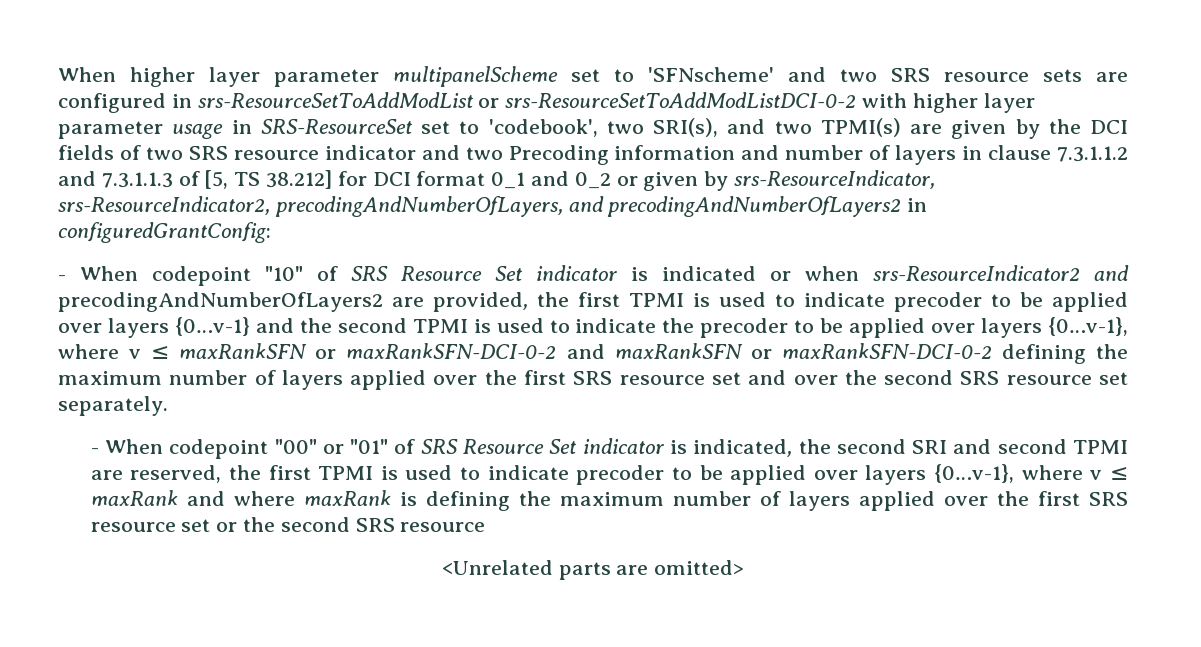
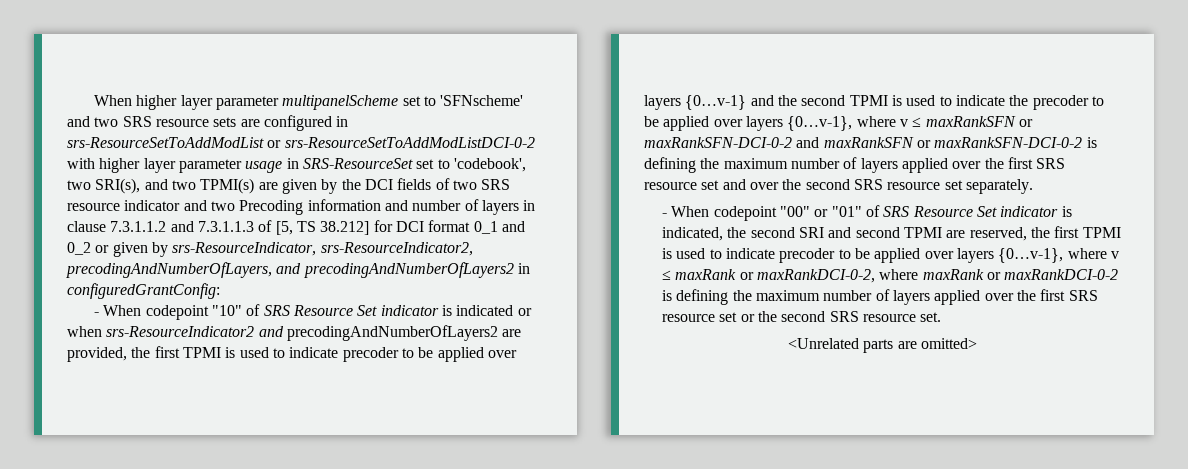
(992, 351) none -> [1086,137,1097,148] is
[186,490,391,506] and where maxRank -> [739,269,1119,283] or maxRankDCI-0-2, where maxRank or maxRankDCI-0-2
(486, 527) none -> [920,312,942,322] set.

